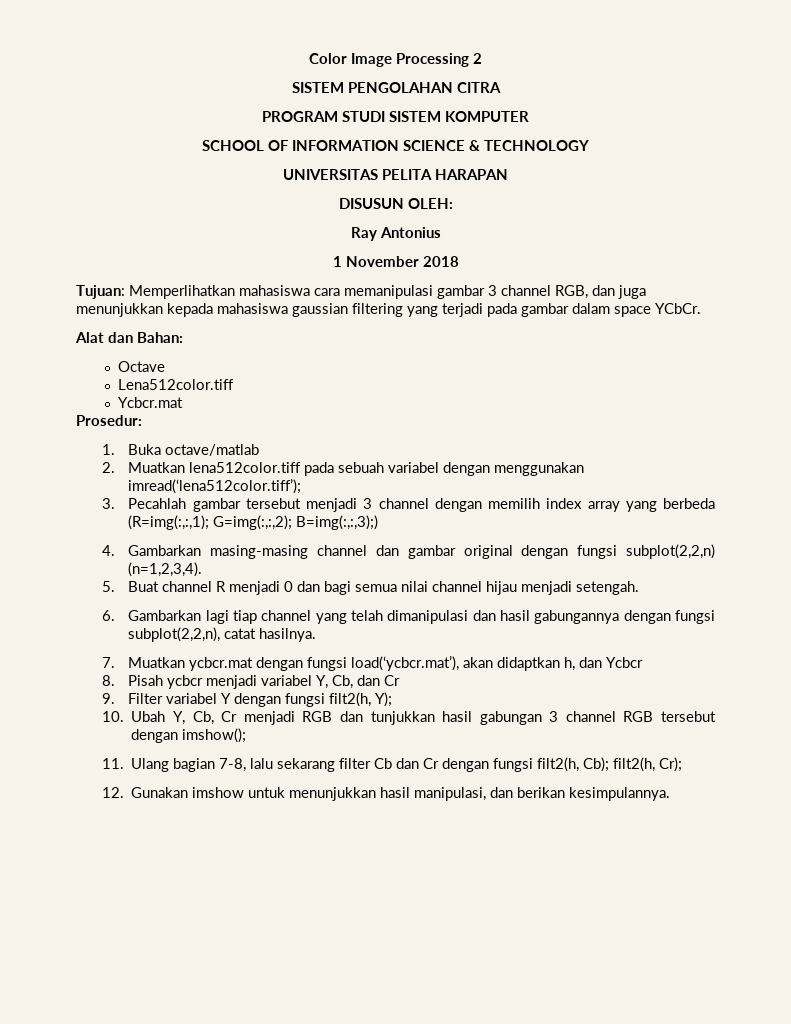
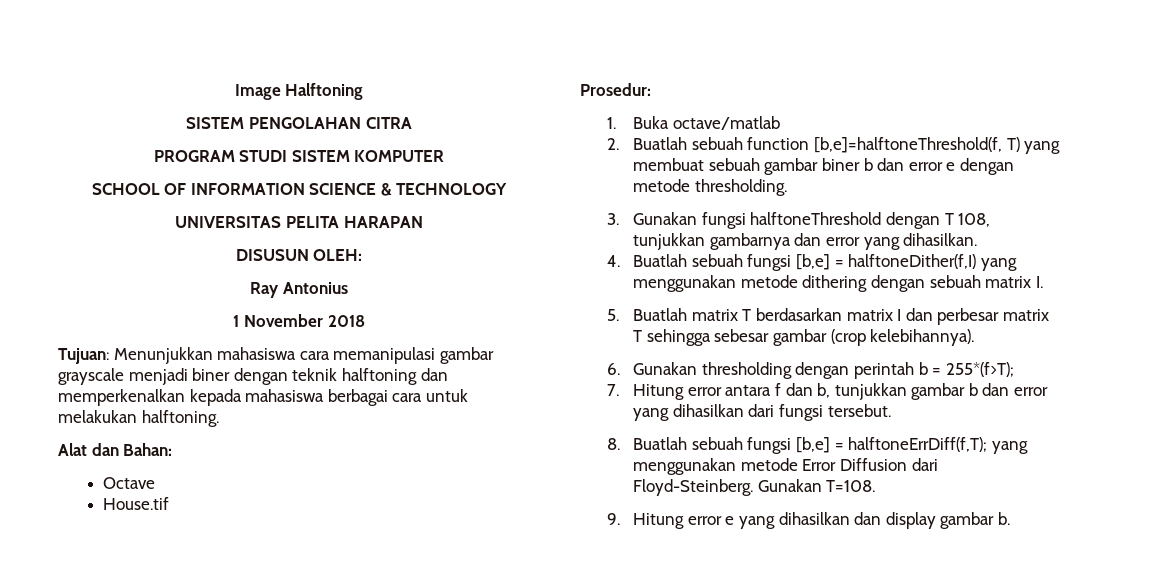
[309,53,482,67] Color Image Processing 2 -> [234,83,364,100] Image Halftoning
[129,285,235,299] Memperlihatkan -> [113,347,213,364] Menunjukkan
[488,285,646,299] [76,303,701,317] 3 channel RGB, dan juga menunjukkan kepada mahasiswa gaussian filtering yang terjadi pada gambar dalam space YCbCr. -> [58,368,448,385] [58,389,468,406] [58,410,219,427] grayscale menjadi biner dengan teknik halftoning dan memperkenalkan kepada mahasiswa berbagai cara untuk melakukan halftoning.
[118,379,235,390] [118,397,184,408] Lena512color.tiff // Ycbcr.mat -> [103,497,170,510] House.tif
[128,462,585,476] [128,479,302,494] [102,498,715,512] [128,515,379,530] [102,544,715,559] [128,562,203,577] [102,581,640,595] [102,610,715,624] [128,627,317,642] [102,656,644,671] [102,675,401,689] [102,692,393,707] [102,711,717,725] [131,728,247,743] [102,757,683,772] [102,787,671,801] Muatkan lena512color.tiff pada sebuah variabel dengan menggunakan imread(‘lena512color.tiff’); // 3. Pecahlah gambar tersebut menjadi 3 channel dengan memilih index array yang berbeda (R=img(:,:,1); G=img(:,:,2); B=img(:,:,3);) // 4. Gambarkan masing-masing channel dan gambar original dengan fungsi subplot(2,2,n) (n=1,2,3,4). // 5. Buat channel R menjadi 0 dan bagi semua nilai channel hijau menjadi setengah. // 6. Gambarkan lagi tiap channel yang telah dimanipulasi dan hasil gabungannya dengan fungsi subplot(2,2,n), catat hasilnya. // 7. Muatkan ycbcr.mat dengan fungsi load(‘ycbcr.mat’), akan didaptkan h, dan Ycbcr // 8. Pisah ycbcr menjadi variabel Y, Cb, dan Cr // 9. Filter variabel Y dengan fungsi filt2(h, Y); // 10. Ubah Y, Cb, Cr menjadi RGB dan tunjukkan hasil gabungan 3 channel RGB tersebut dengan imshow(); // 11. Ulang bagian 7-8, lalu sekarang filter Cb dan Cr dengan fungsi filt2(h, Cb); filt2(h, Cr); // 12. Gunakan imshow untuk menunjukkan hasil manipulasi, dan berikan kesimpulannya. -> [633,137,1061,154] [633,158,1014,175] [633,179,787,196] [606,212,991,229] [633,233,978,250] [606,254,1017,271] [633,275,1043,292] [606,308,1049,325] [633,329,975,346] [606,362,1014,379] [606,383,1049,400] [633,404,891,421] [606,437,1028,454] [633,458,938,475] [633,479,876,496] [606,512,1010,529] Buatlah sebuah function [b,e]=halftoneThreshold(f, T) yang membuat sebuah gambar biner b dan error e dengan metode thresholding. // 3. Gunakan fungsi halftoneThreshold dengan T 108, tunjukkan gambarnya dan error yang dihasilkan. // 4. Buatlah sebuah fungsi [b,e] = halftoneDither(f,I) yang menggunakan metode dithering dengan sebuah matrix I. // 5. Buatlah matrix T berdasarkan matrix I dan perbesar matrix T sehingga sebesar gambar (crop kelebihannya). // 6. Gunakan thresholding dengan perintah b = 255*(f>T); // 7. Hitung error antara f dan b, tunjukkan gambar b dan error yang dihasilkan dari fungsi tersebut. // 8. Buatlah sebuah fungsi [b,e] = halftoneErrDiff(f,T); yang menggunakan metode Error Diffusion dari Floyd-Steinberg. Gunakan T=108. // 9. Hitung error e yang dihasilkan dan display gambar b.

